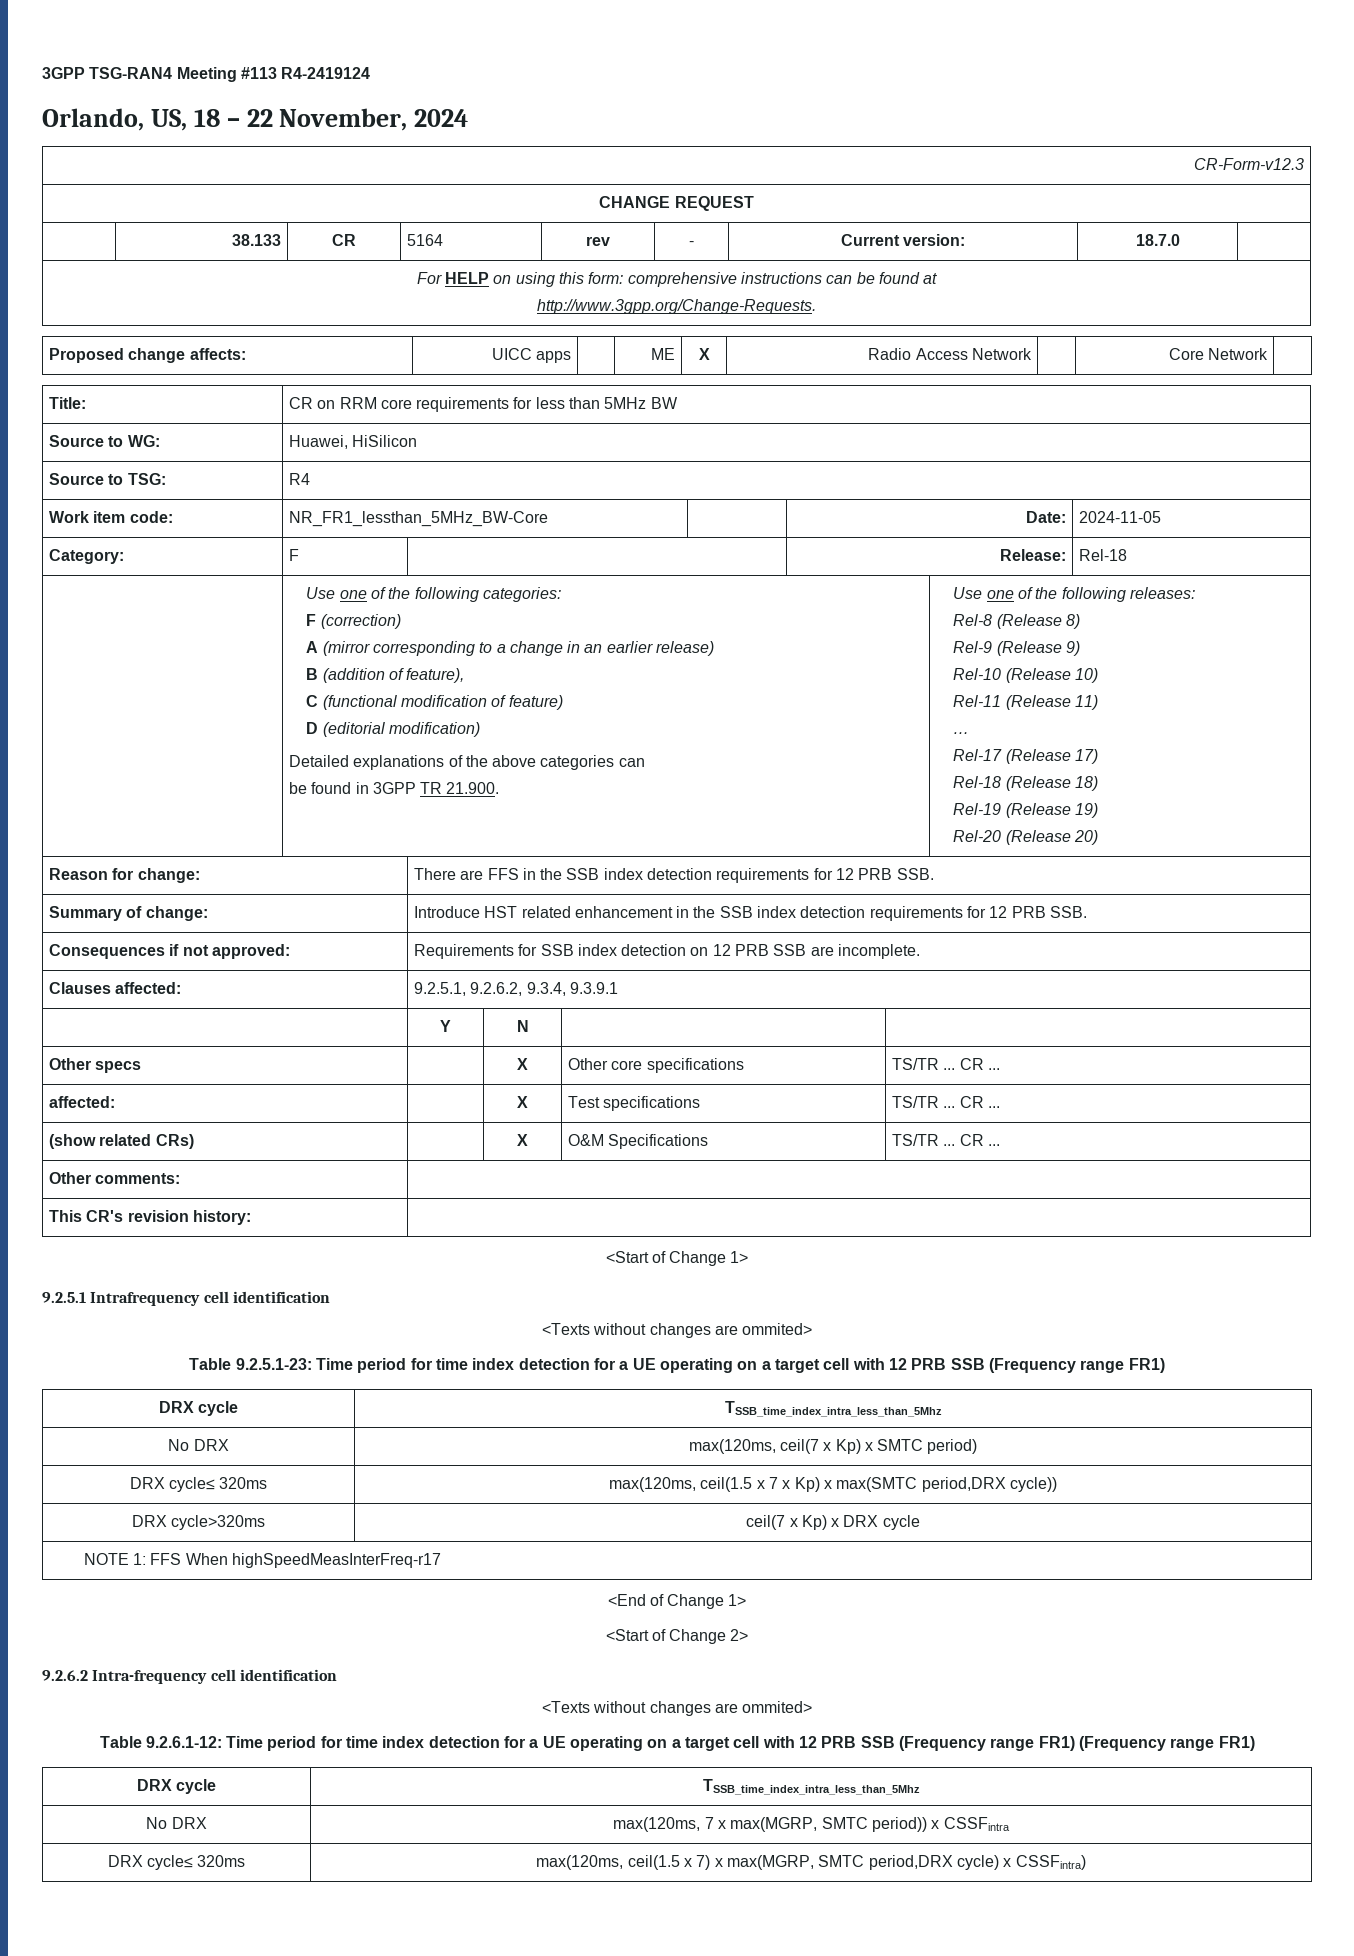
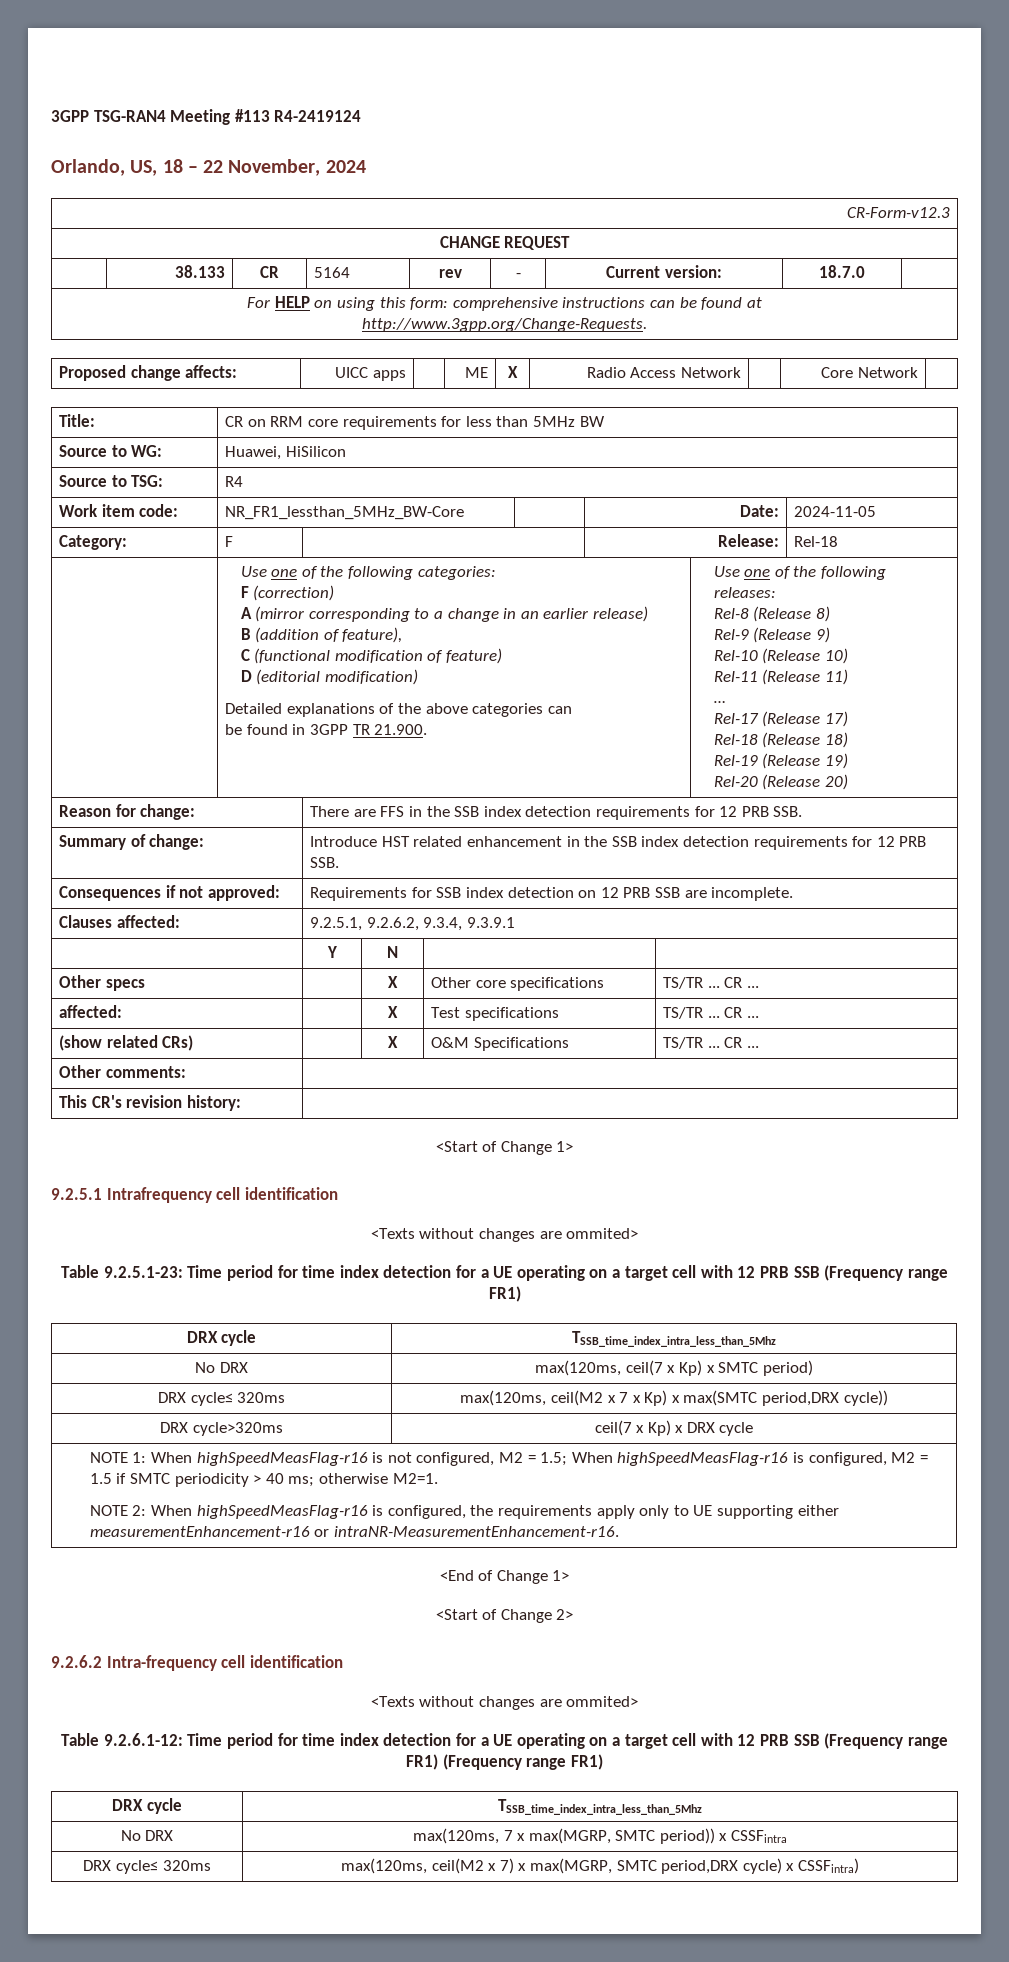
[700,1477,753,1492] ceil(1.5 -> [550,1390,603,1406] ceil(M2
[150,1553,441,1568] FFS When highSpeedMeasInterFreq-r17 -> [151,1452,928,1466] [89,1473,438,1487] [89,1505,839,1519] [89,1526,620,1537] When highSpeedMeasFlag-r16 is not configured, M2 = 1.5; When highSpeedMeasFlag-r16 is configured, M2 = 1.5 if SMTC periodicity > 40 ms; otherwise M2=1. // NOTE 2: When highSpeedMeasFlag-r16 is configured, the requirements apply only to UE supporting either measurementEnhancement-r16 or intraNR-MeasurementEnhancement-r16.
[627,1855,680,1870] ceil(1.5 -> [431,1858,484,1874] ceil(M2

